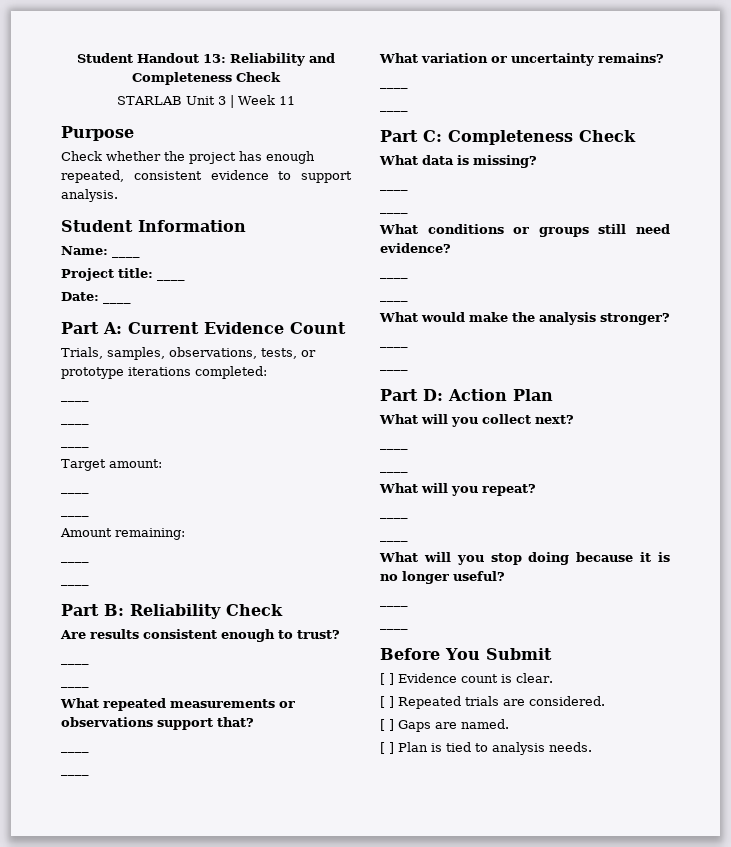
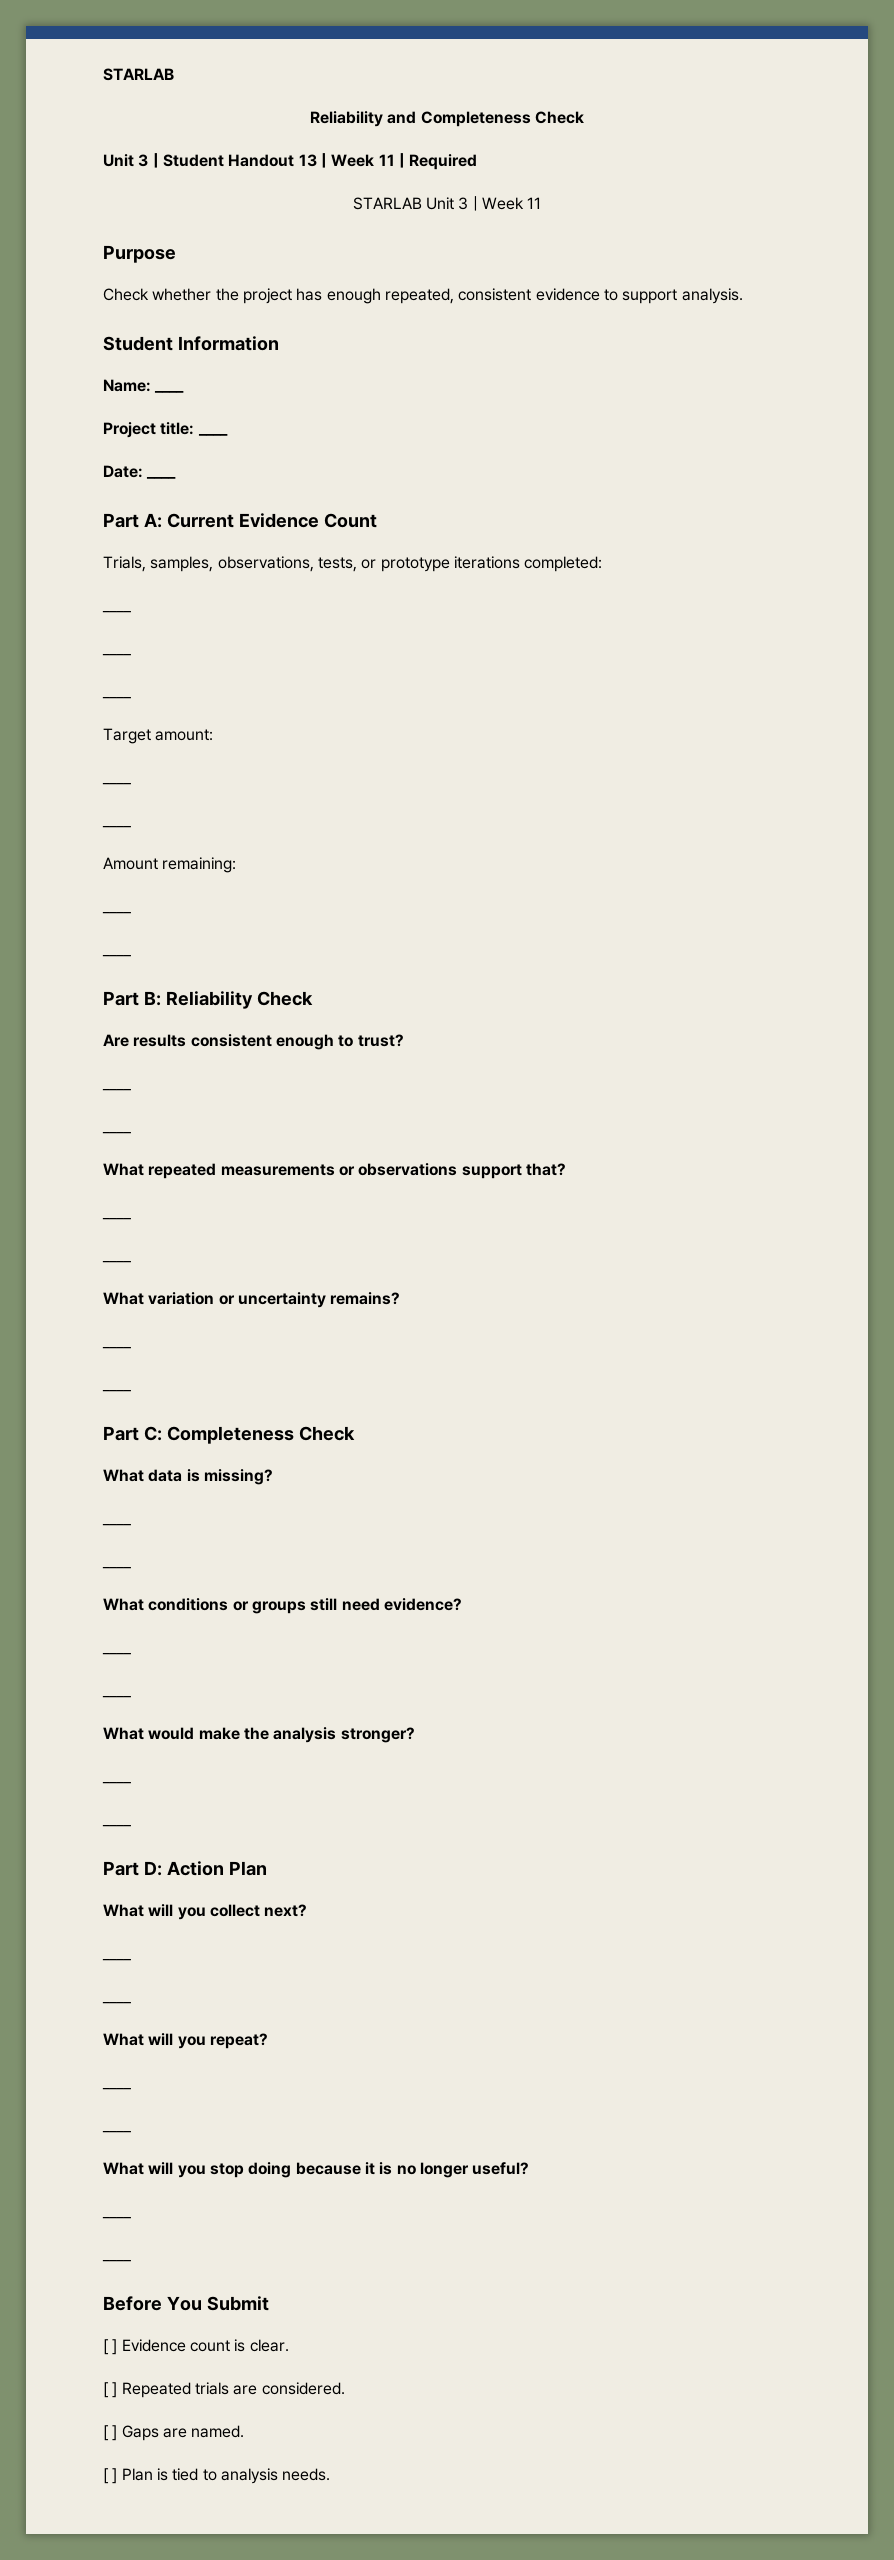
[77,53,226,63] Student Handout 13: -> [103,68,174,81] STARLAB //
(281, 77) none -> [103,153,478,170] // Unit 3 | Student Handout 13 | Week 11 | Required

